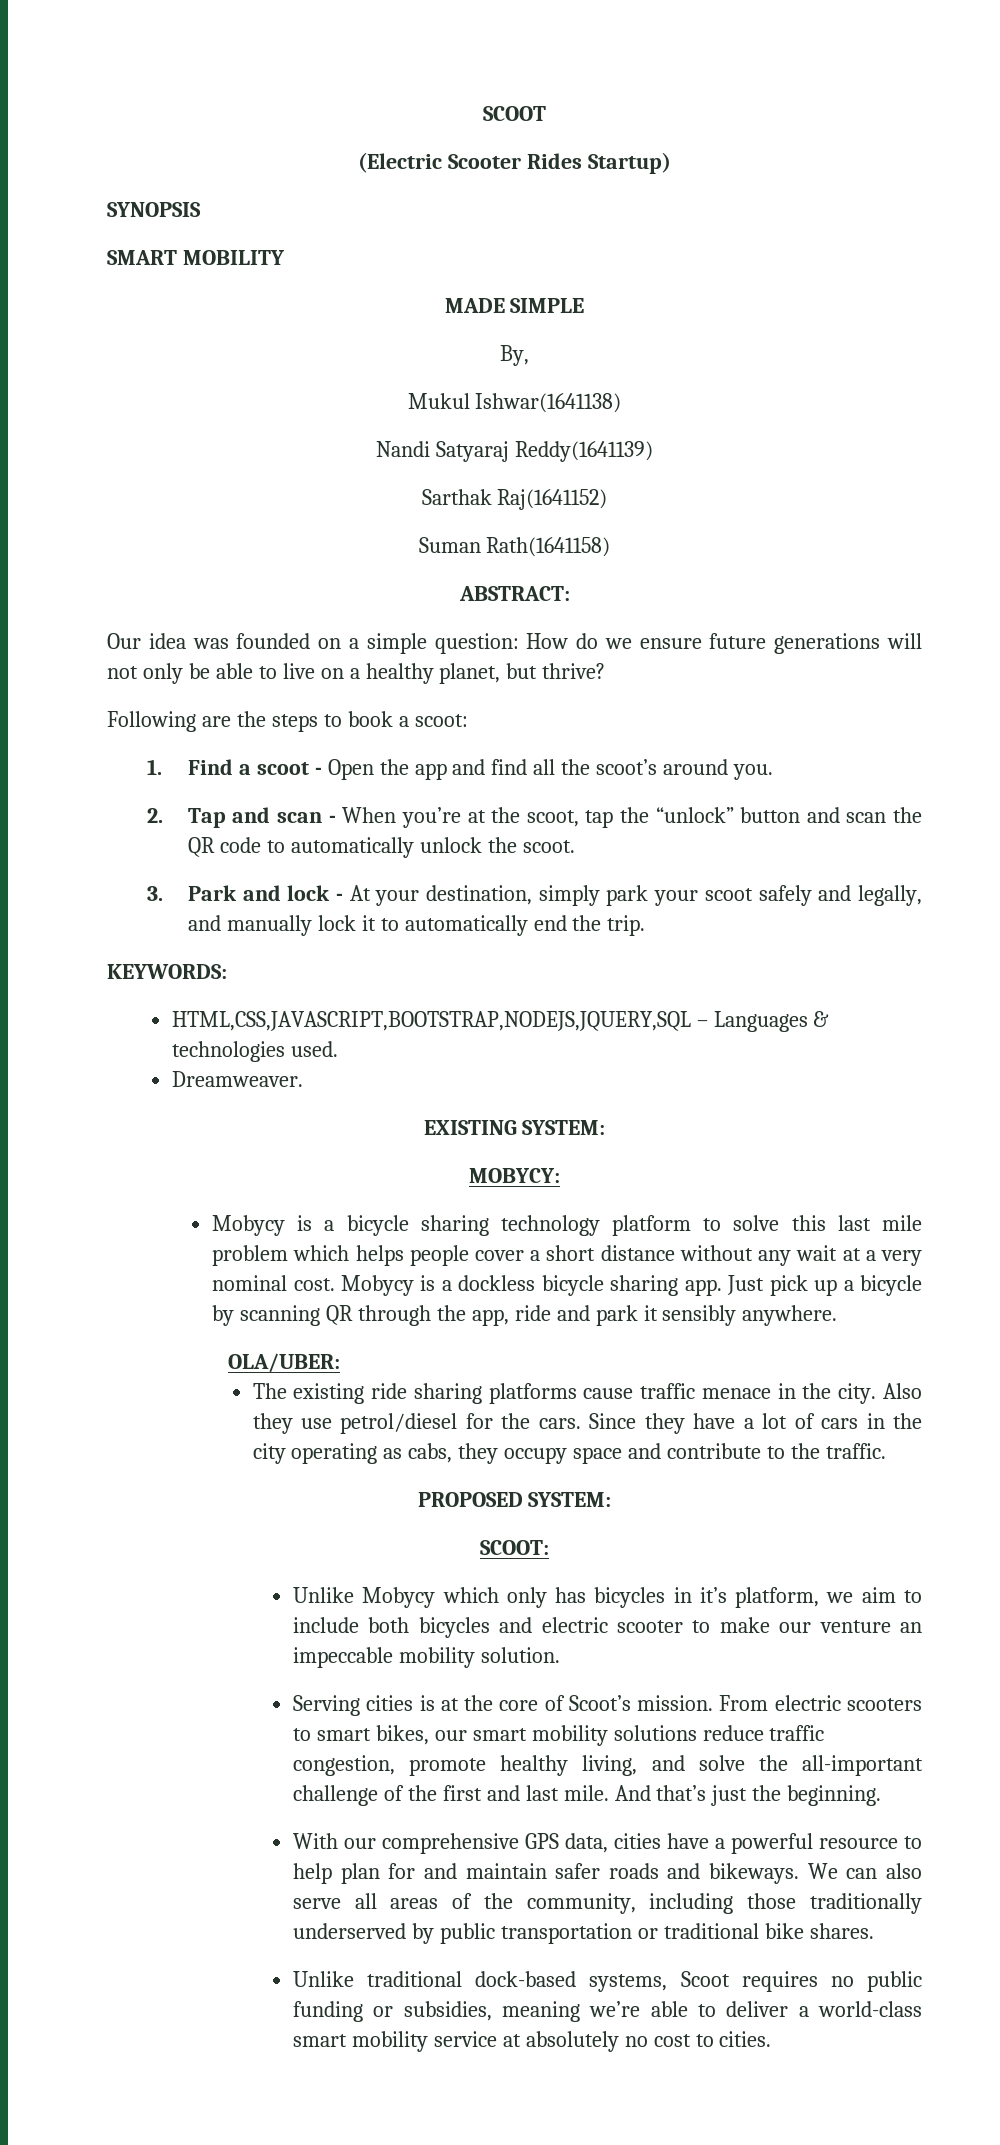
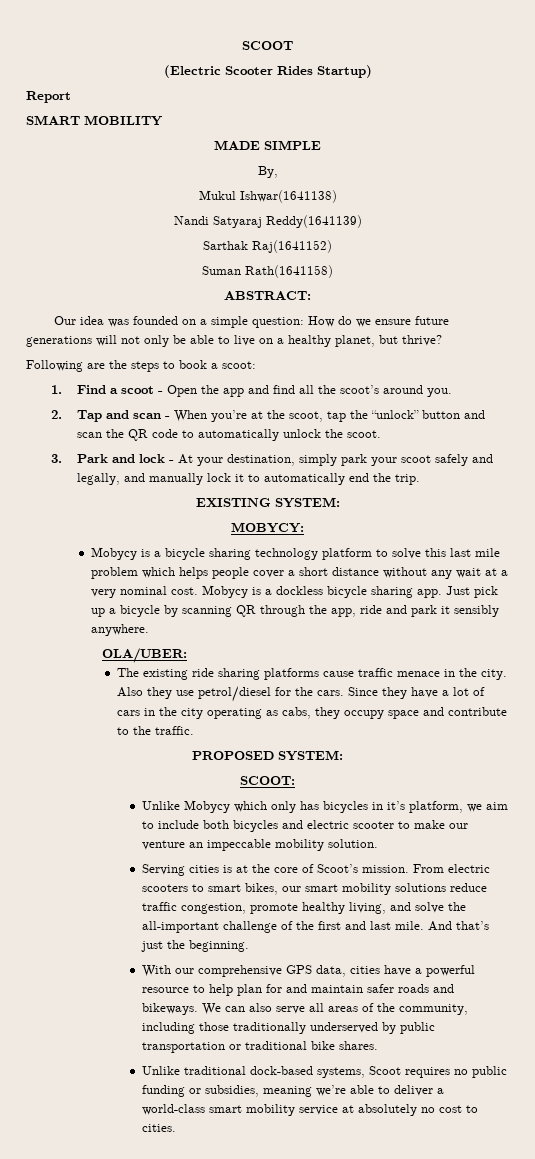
[107,202,201,217] SYNOPSIS -> [26,91,71,103] Report
[107,964,227,979] [171,1011,830,1032] [171,1041,338,1062] [171,1071,303,1087] // KEYWORDS: // HTML,CSS,JAVASCRIPT,BOOTSTRAP,NODEJS,JQUERY,SQL – Languages & technologies used. // Dreamweaver. -> (420, 479) none

